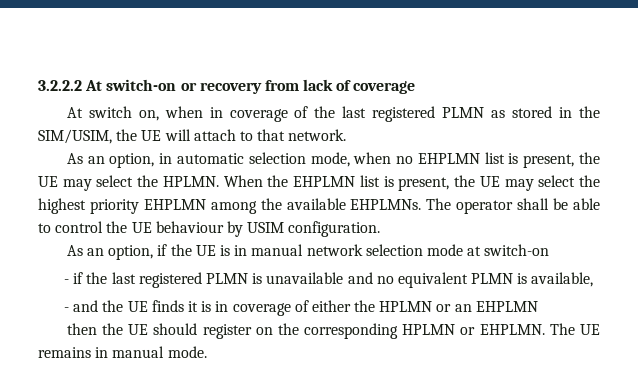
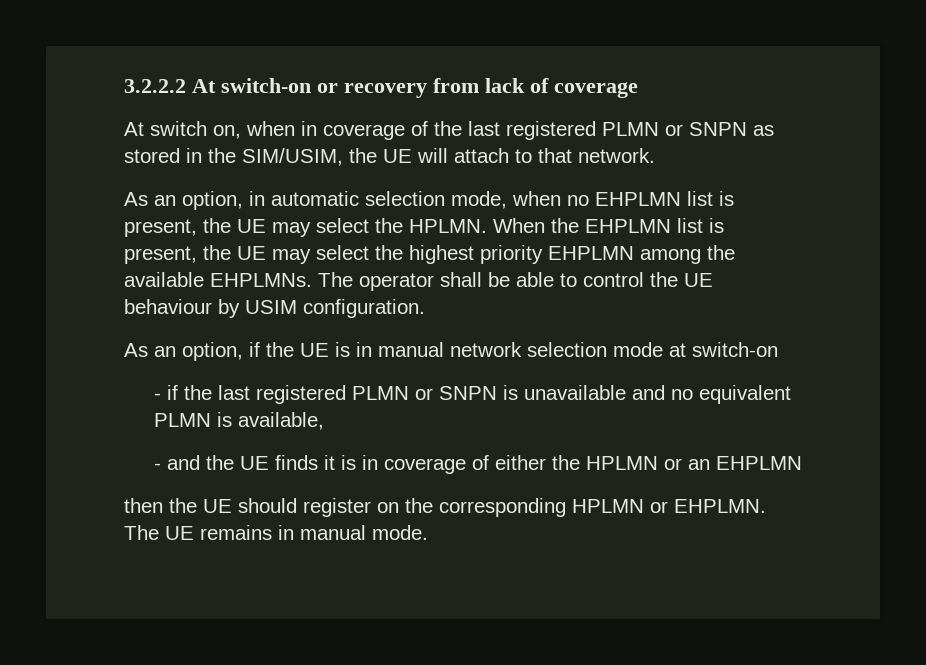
(485, 112) none -> [665,122,747,136] or SNPN
(248, 278) none -> [414,386,497,400] or SNPN

